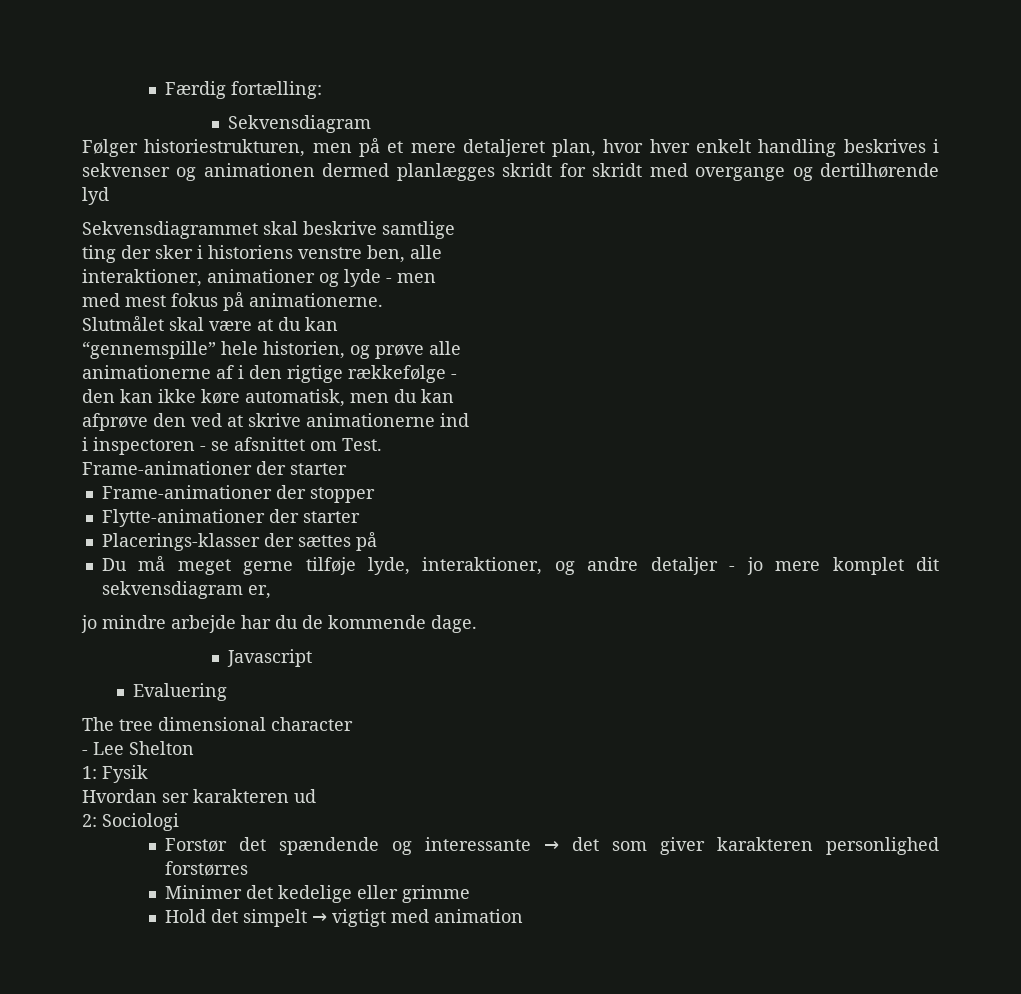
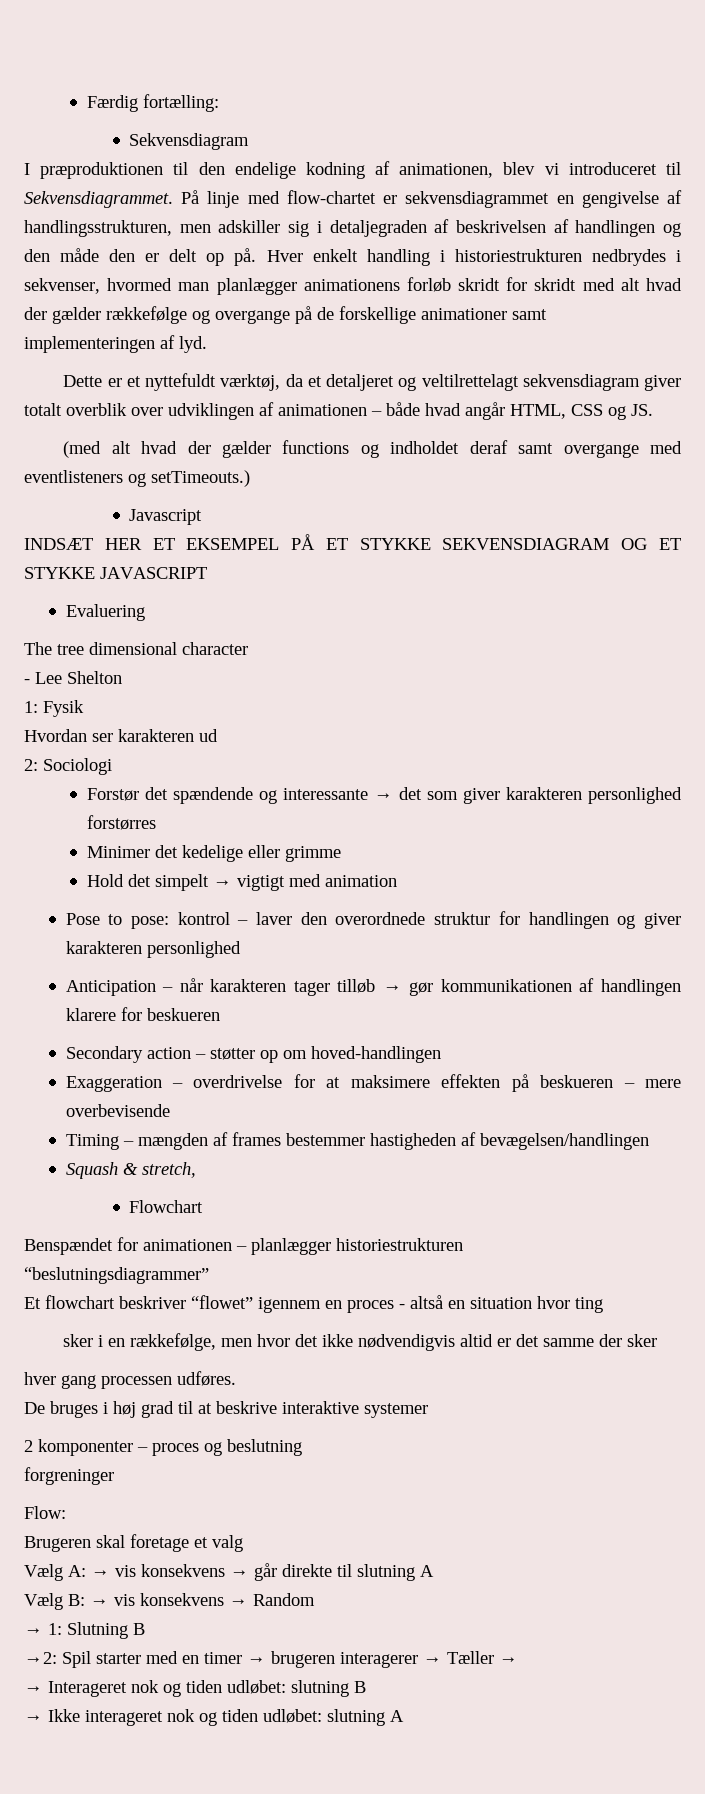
[82,138,939,157] [82,163,940,181] [82,187,109,205] [82,221,455,239] [82,245,442,263] [82,269,436,287] [82,292,383,311] [82,316,338,331] [82,341,461,359] [82,365,457,383] [82,389,454,407] [82,413,469,431] [82,437,382,455] [82,461,347,475] [101,485,375,503] [101,509,360,527] [101,532,377,551] [101,556,940,575] [101,581,271,599] [81,615,477,633] [227,649,313,667] Følger historiestrukturen, men på et mere detaljeret plan, hvor hver enkelt handling beskrives i sekvenser og animationen dermed planlægges skridt for skridt med overgange og dertilhørende lyd // Sekvensdiagrammet skal beskrive samtlige // ting der sker i historiens venstre ben, alle // interaktioner, animationer og lyde - men // med mest fokus på animationerne. // Slutmålet skal være at du kan // “gennemspille” hele historien, og prøve alle // animationerne af i den rigtige rækkefølge - // den kan ikke køre automatisk, men du kan // afprøve den ved at skrive animationerne ind // i inspectoren - se afsnittet om Test. // Frame-animationer der starter // Frame-animationer der stopper // Flytte-animationer der starter // Placerings-klasser der sættes på // Du må meget gerne tilføje lyde, interaktioner, og andre detaljer - jo mere komplet dit sekvensdiagram er, // jo mindre arbejde har du de kommende dage. // Javascript -> [24,161,681,179] [24,190,682,208] [24,219,681,237] [24,248,681,266] [24,277,682,295] [24,306,547,324] [24,335,207,353] [63,373,681,391] [24,402,653,420] [63,440,682,458] [24,470,250,487] [129,509,203,525] [24,534,681,550] [24,567,207,579] I præproduktionen til den endelige kodning af animationen, blev vi introduceret til Sekvensdiagrammet. På linje med flow-chartet er sekvensdiagrammet en gengivelse af handlingsstrukturen, men adskiller sig i detaljegraden af beskrivelsen af handlingen og den måde den er delt op på. Hver enkelt handling i historiestrukturen nedbrydes i sekvenser, hvormed man planlægger animationens forløb skridt for skridt med alt hvad der gælder rækkefølge og overgange på de forskellige animationer samt implementeringen af lyd. // Dette er et nyttefuldt værktøj, da et detaljeret og veltilrettelagt sekvensdiagram giver totalt overblik over udviklingen af animationen – både hvad angår HTML, CSS og JS. // (med alt hvad der gælder functions og indholdet deraf samt overgange med eventlisteners og setTimeouts.) // Javascript // INDSÆT HER ET EKSEMPEL PÅ ET STYKKE SEKVENSDIAGRAM OG ET STYKKE JAVASCRIPT
(524, 916) none -> [65,911,681,929] [65,941,241,958] [65,978,681,996] [65,1007,220,1021] [65,1046,441,1063] [65,1074,681,1092] [65,1104,170,1117] [65,1132,649,1150] [65,1162,196,1179] [129,1200,204,1213] [24,1237,463,1255] [24,1267,209,1284] [24,1295,603,1313] [63,1333,658,1351] [24,1371,236,1389] [24,1401,428,1418] [24,1439,302,1456] [24,1467,114,1485] [24,1506,66,1519] [24,1534,243,1552] [24,1563,434,1581] [24,1593,315,1610] [24,1622,145,1639] [24,1651,518,1668] [24,1680,366,1697] [24,1709,404,1726] // Pose to pose: kontrol – laver den overordnede struktur for handlingen og giver karakteren personlighed // Anticipation – når karakteren tager tilløb → gør kommunikationen af handlingen klarere for beskueren // Secondary action – støtter op om hoved-handlingen // Exaggeration – overdrivelse for at maksimere effekten på beskueren – mere overbevisende // Timing – mængden af frames bestemmer hastigheden af bevægelsen/handlingen // Squash & stretch, // Flowchart // Benspændet for animationen – planlægger historiestrukturen // “beslutningsdiagrammer” // Et flowchart beskriver “flowet” igennem en proces - altså en situation hvor ting // sker i en rækkefølge, men hvor det ikke nødvendigvis altid er det samme der sker // hver gang processen udføres. // De bruges i høj grad til at beskrive interaktive systemer // 2 komponenter – proces og beslutning // forgreninger // Flow: // Brugeren skal foretage et valg // Vælg A: → vis konsekvens → går direkte til slutning A // Vælg B: → vis konsekvens → Random // → 1: Slutning B // →2: Spil starter med en timer → brugeren interagerer → Tæller → // → Interageret nok og tiden udløbet: slutning B // → Ikke interageret nok og tiden udløbet: slutning A

